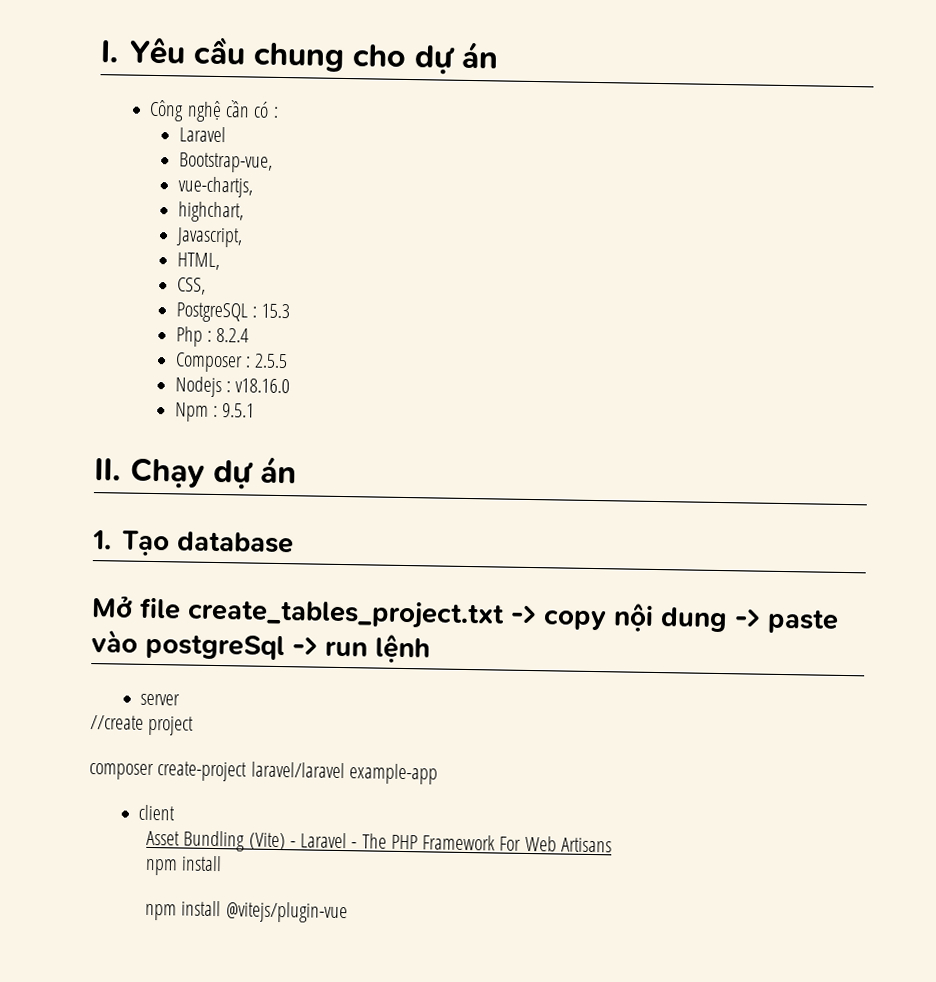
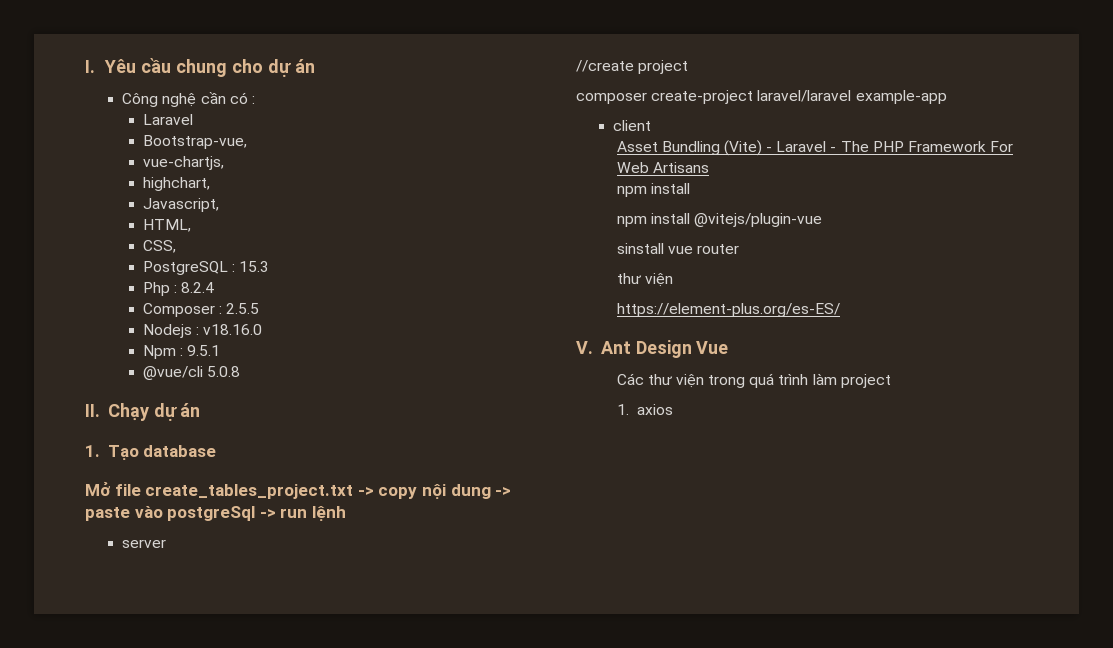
(256, 410) none -> [142,366,240,380] // @vue/cli 5.0.8
(348, 912) none -> [616,243,739,254] [616,273,673,287] [616,303,840,317] [576,340,729,358] [616,373,891,388] [616,404,673,415] // sinstall vue router // thư viện // https://element-plus.org/es-ES/ // V. Ant Design Vue // Các thư viện trong quá trình làm project // 1. axios

